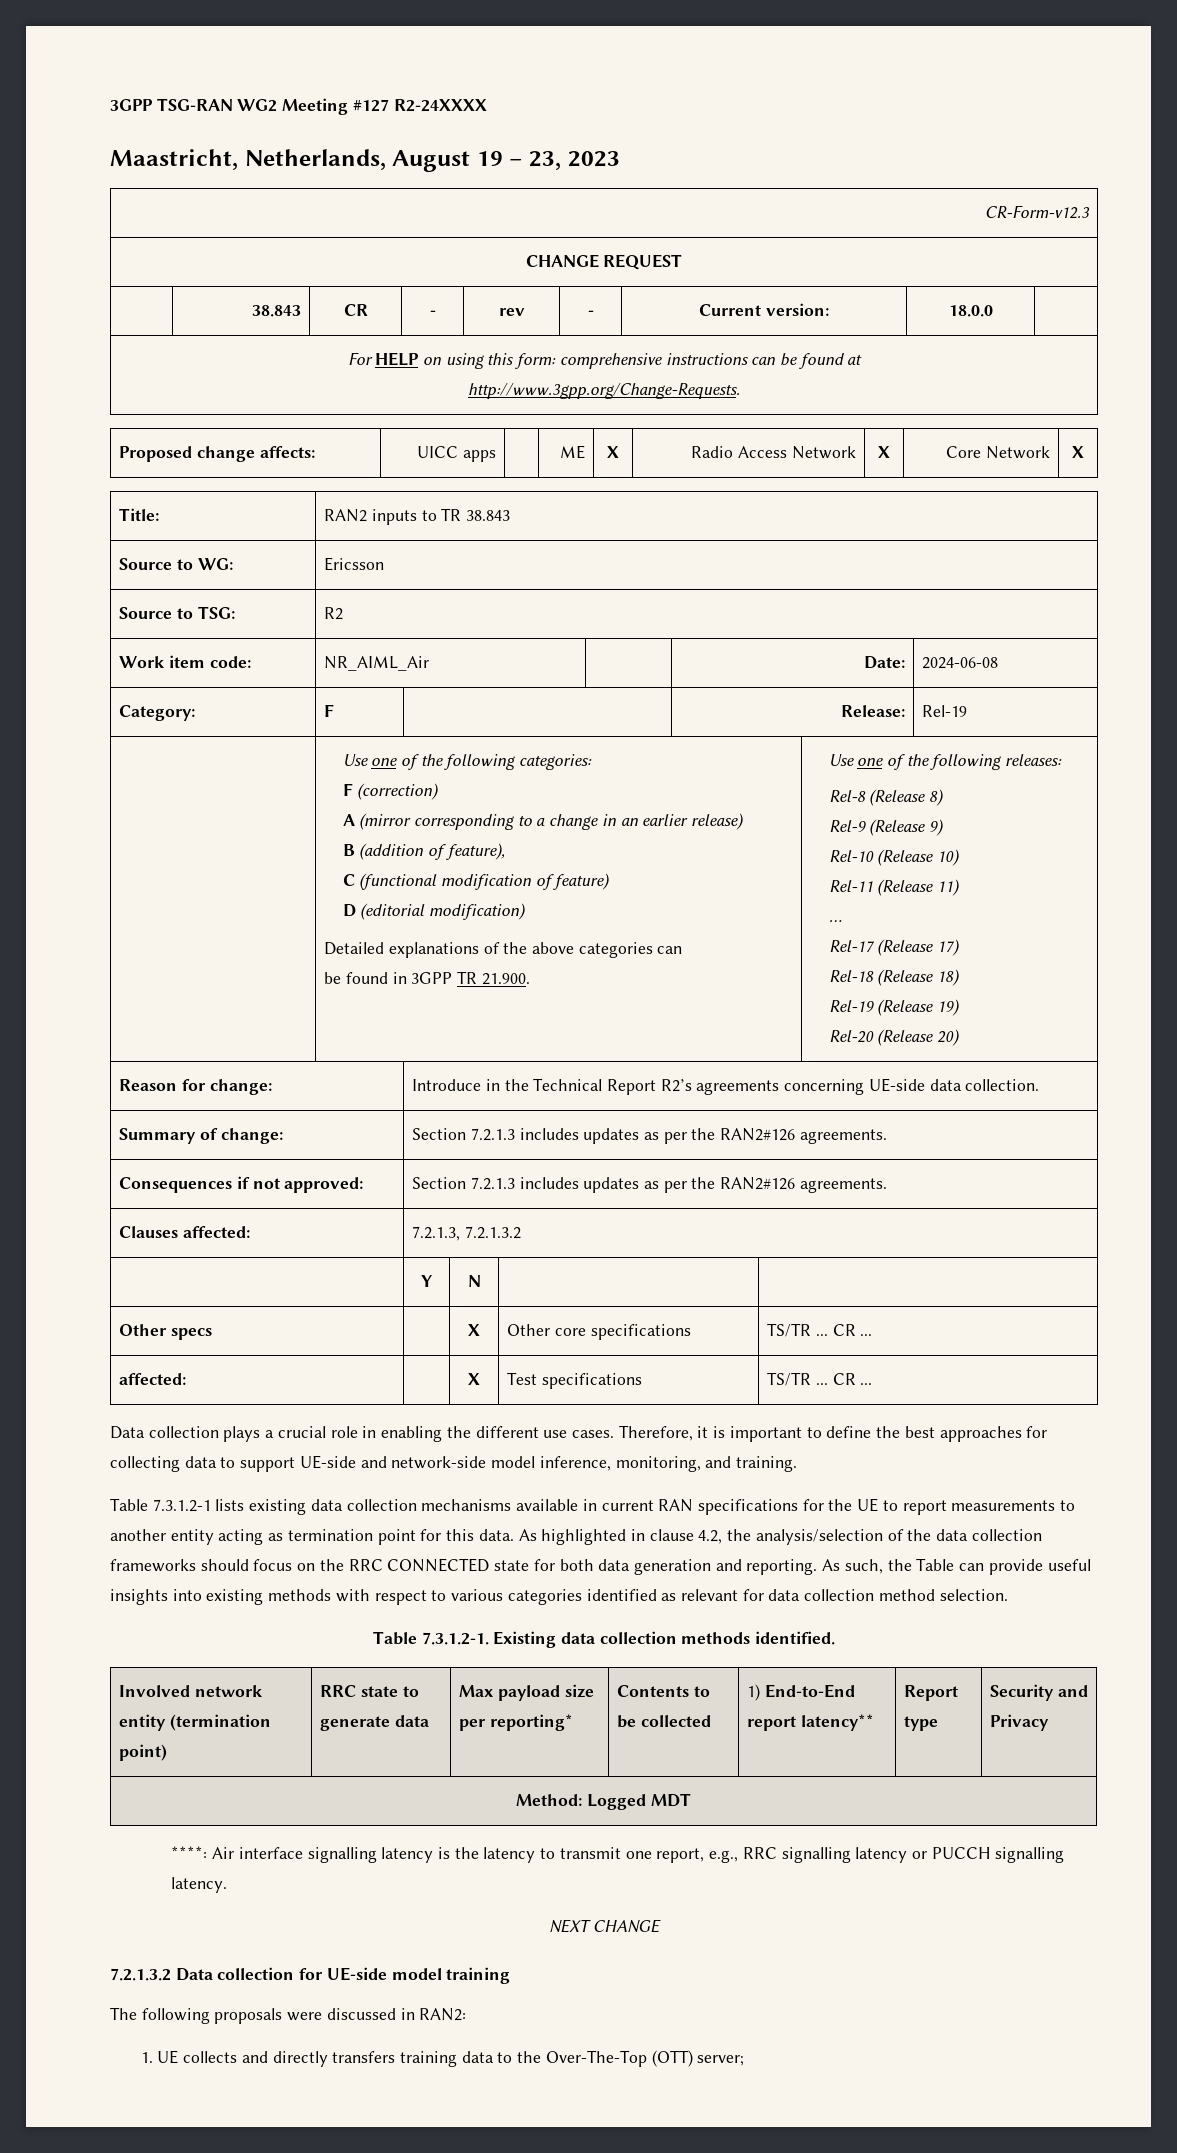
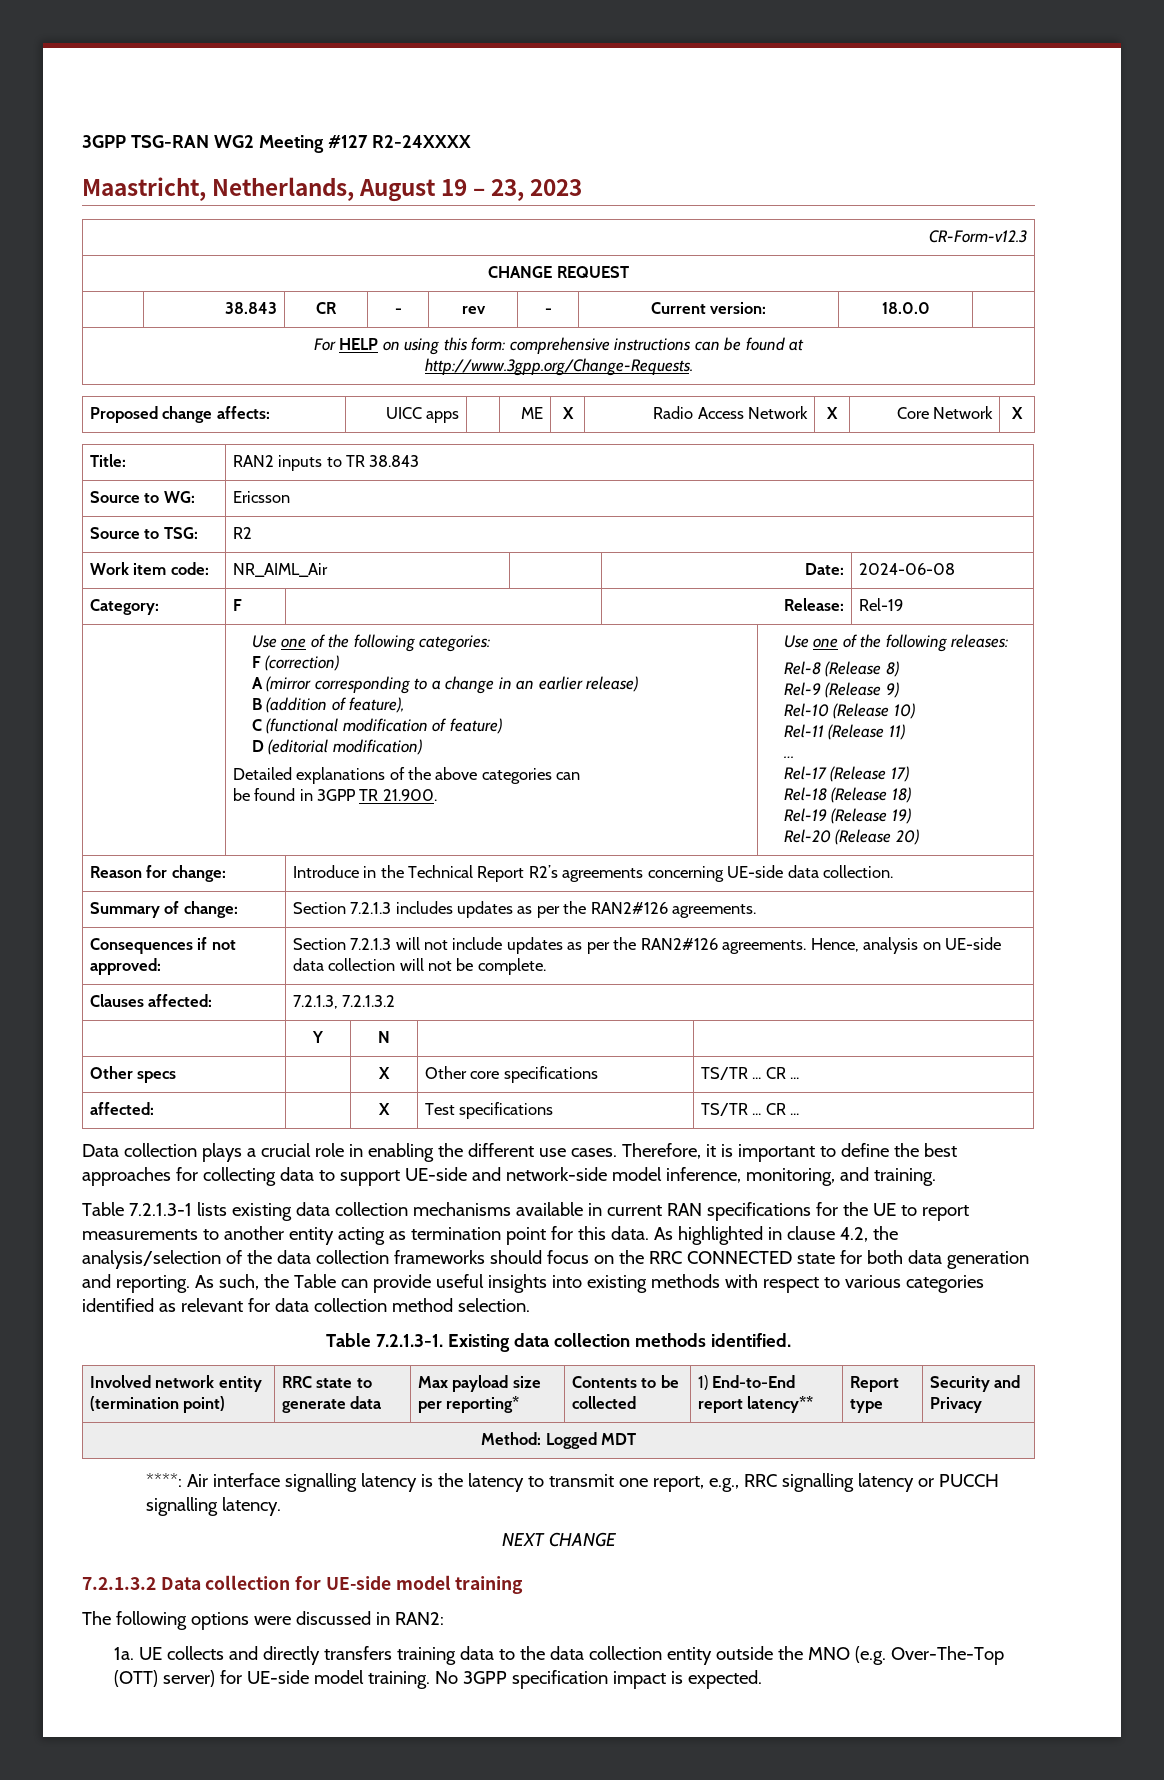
[519,1177,887,1193] includes updates as per the RAN2#126 agreements. -> [395,937,1002,954] [292,958,546,975] will not include updates as per the RAN2#126 agreements. Hence, analysis on UE-side data collection will not be complete.
[152,1499,211,1512] 7.3.1.2-1 -> [128,1203,192,1216] 7.2.1.3-1
[421,1632,489,1645] 7.3.1.2-1. -> [376,1334,444,1347] 7.2.1.3-1.
[214,2008,283,2024] proposals -> [190,1612,249,1630] options
[140,2052,153,2063] 1. -> [114,1647,135,1660] 1a.
[545,2050,745,2067] Over-The-Top (OTT) server; -> [550,1646,1005,1665] [114,1670,763,1689] data collection entity outside the MNO (e.g. Over-The-Top (OTT) server) for UE-side model training. No 3GPP specification impact is expected.

